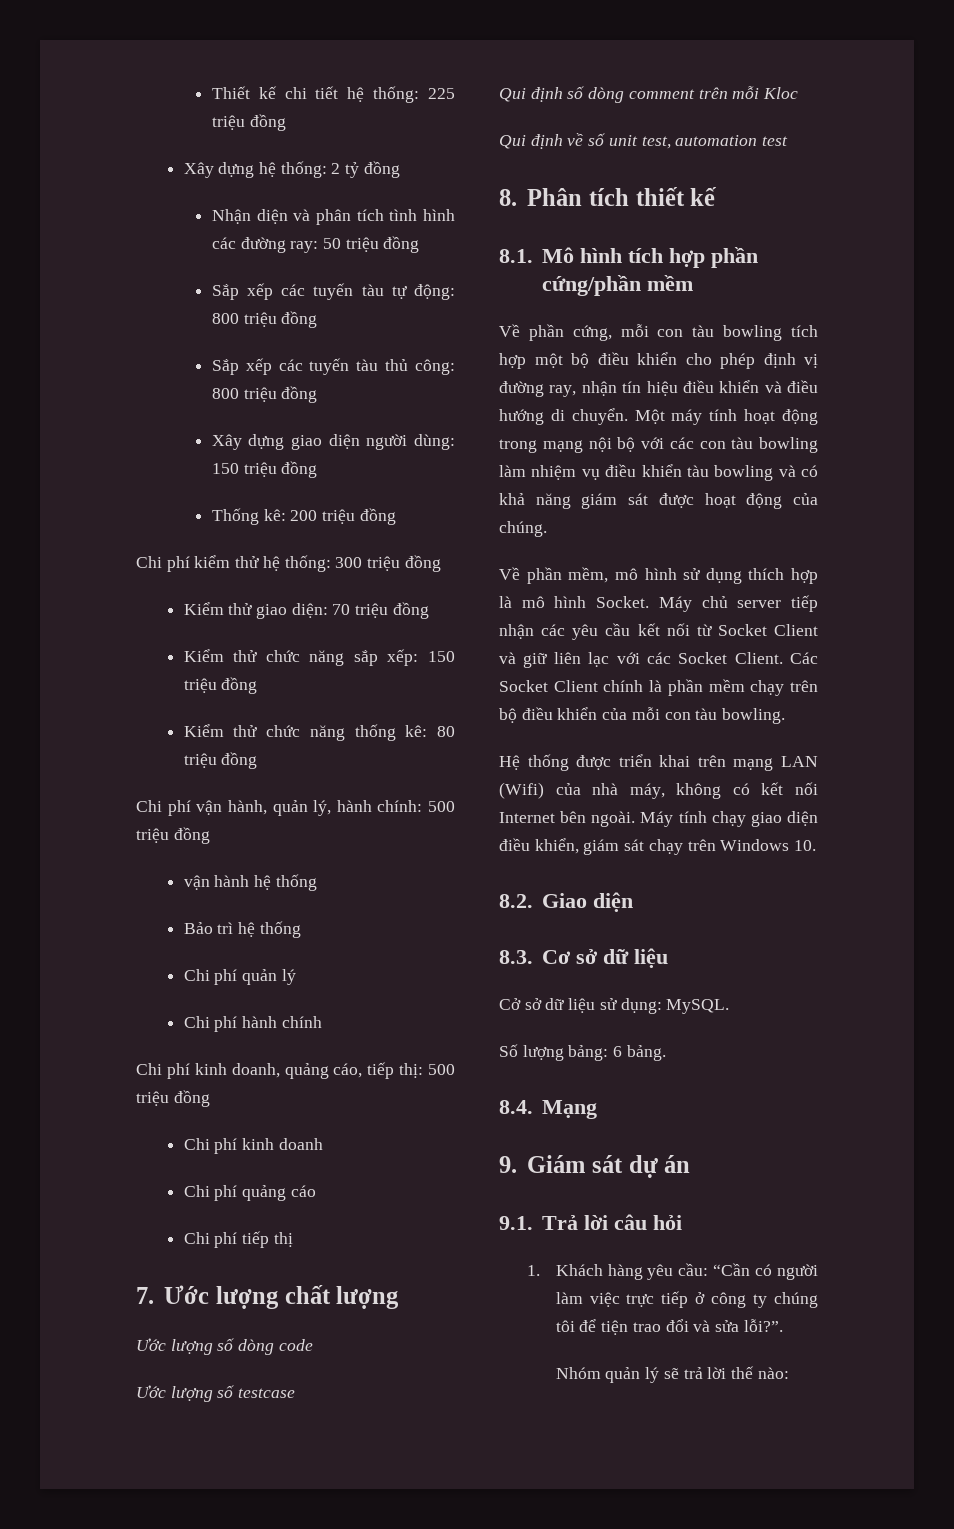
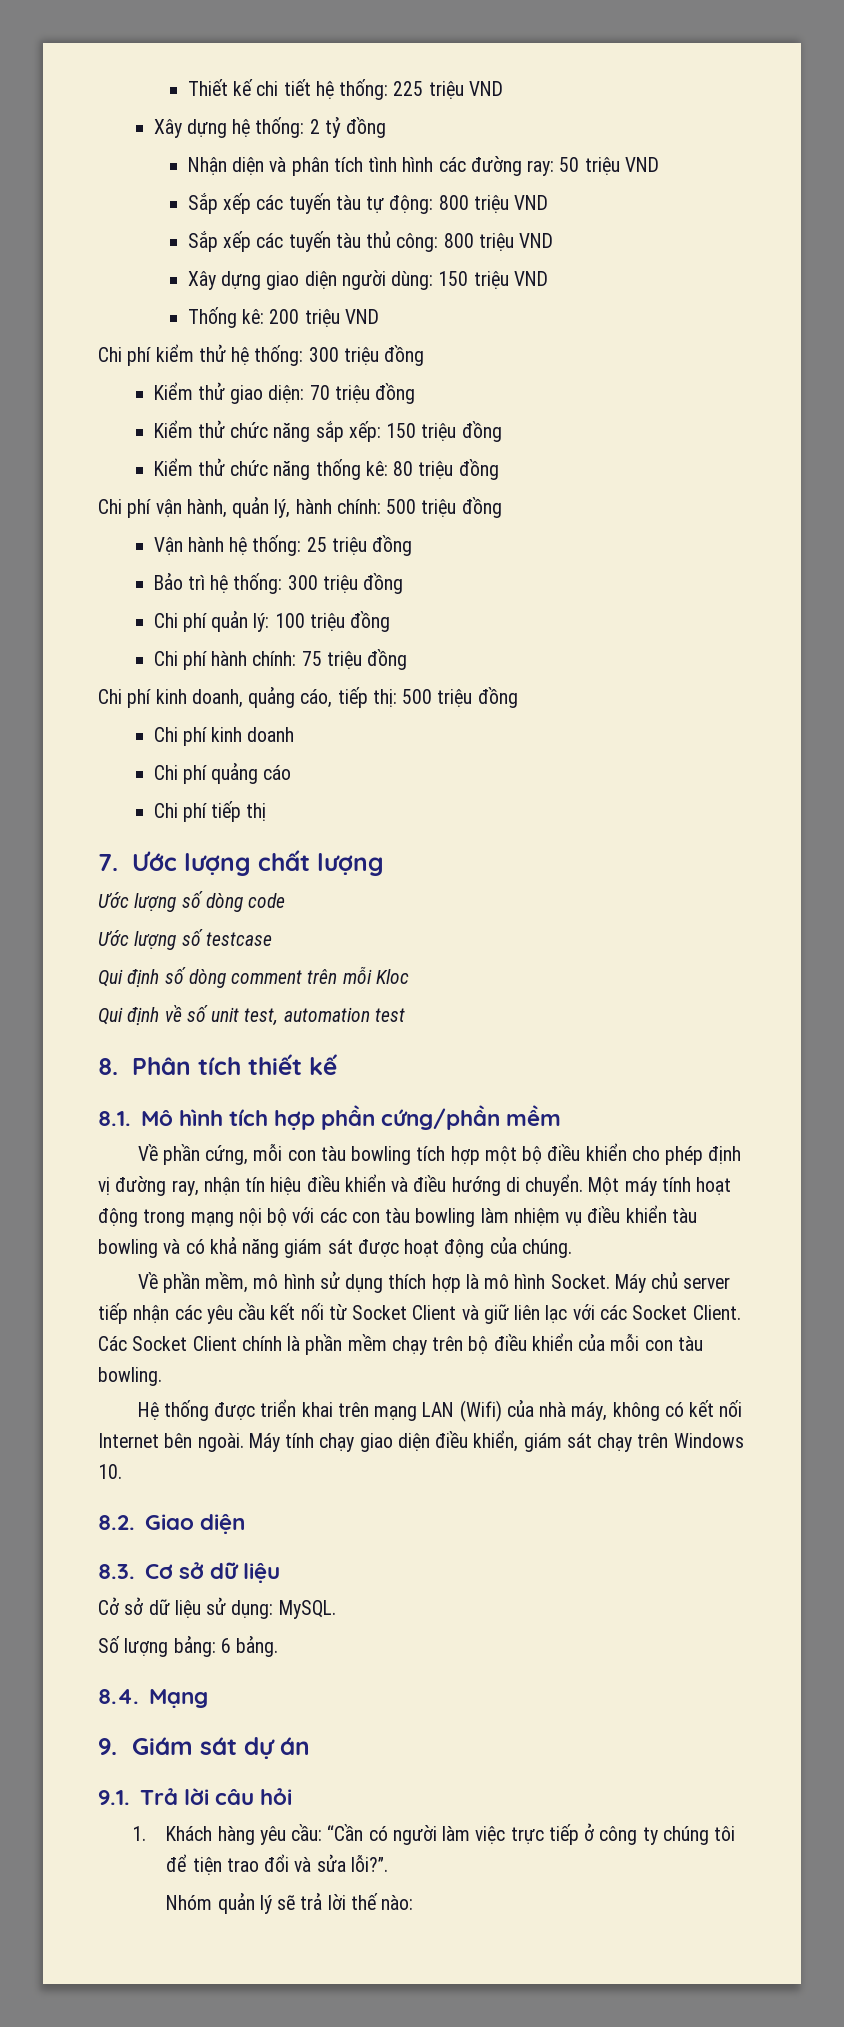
[249,114,286,131] đồng -> [468,81,503,96] VND
[383,236,420,253] đồng -> [624,157,659,172] VND
[281,311,318,328] đồng -> [514,195,549,210] VND
[281,386,318,403] đồng -> [519,233,554,248] VND
[281,461,318,478] đồng -> [513,271,548,286] VND
[359,508,396,525] đồng -> [344,309,379,324] VND
[183,875,210,890] vận -> [153,537,183,555] Vận
[275,874,317,891] thống -> [252,535,413,556] thống: 25 triệu đồng
[259,921,301,938] thống -> [233,573,404,594] thống: 300 triệu đồng
[281,969,296,985] lý -> [253,611,391,632] lý: 100 triệu đồng
[281,1016,322,1028] chính -> [252,649,408,670] chính: 75 triệu đồng

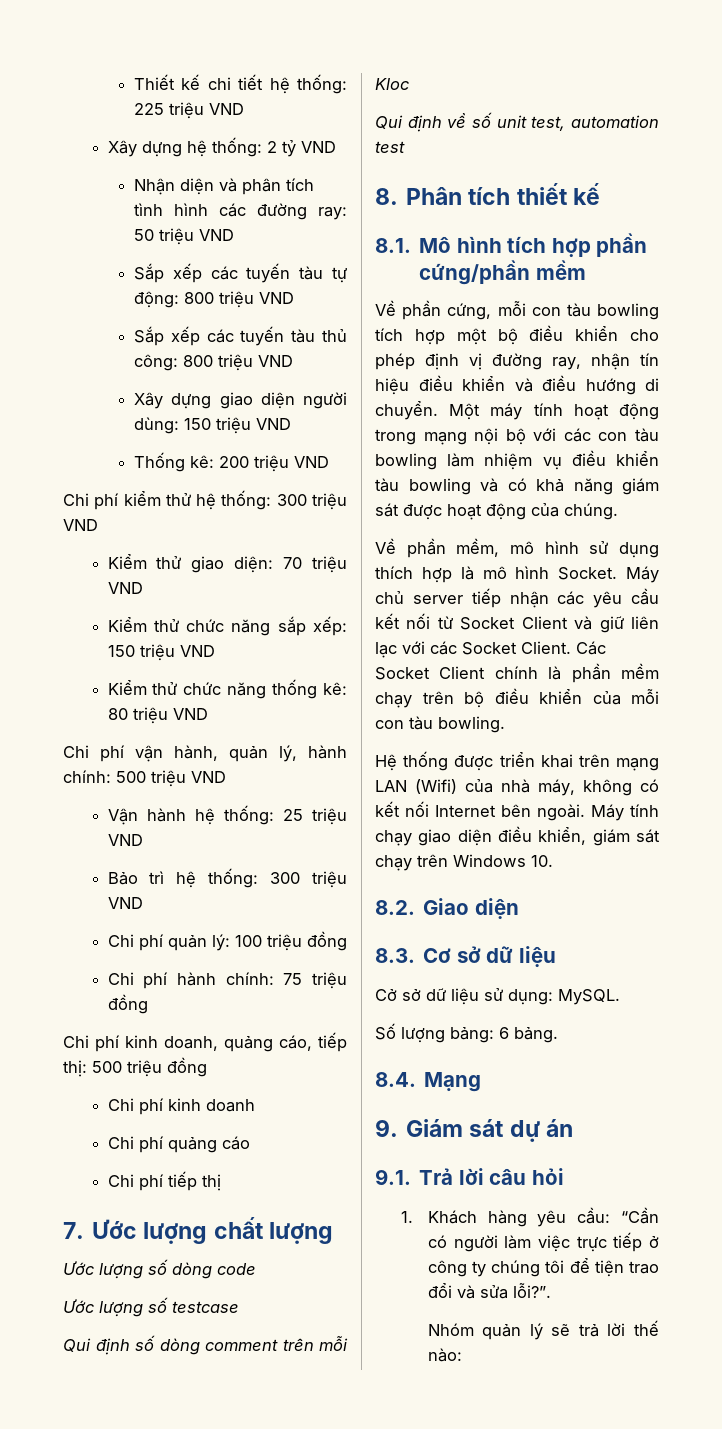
[346,117,387,138] đồng -> [300,141,336,153] VND
[384,345,425,366] đồng -> [63,519,98,531] VND
[375,383,416,404] đồng -> [107,582,143,594] VND
[461,421,502,442] đồng -> [179,645,215,657] VND
[458,459,499,480] đồng -> [172,708,208,720] VND
[461,497,502,518] đồng -> [191,771,226,783] VND
[372,535,413,556] đồng -> [107,834,143,846] VND
[363,573,404,594] đồng -> [107,897,143,909] VND

